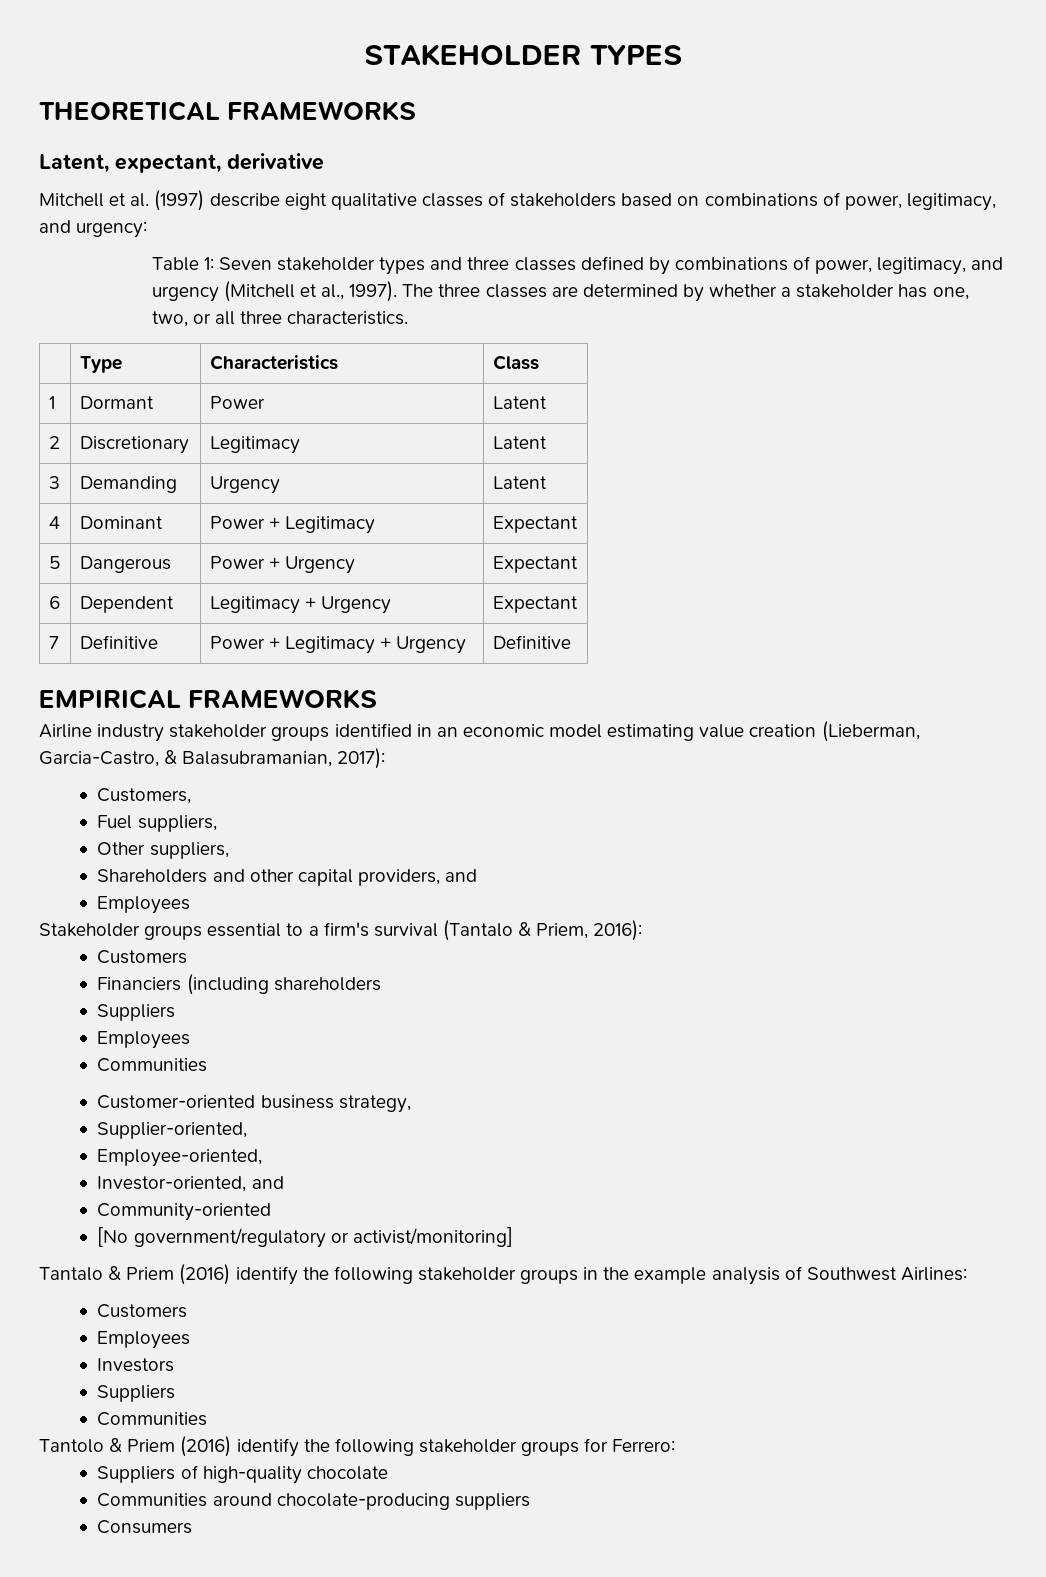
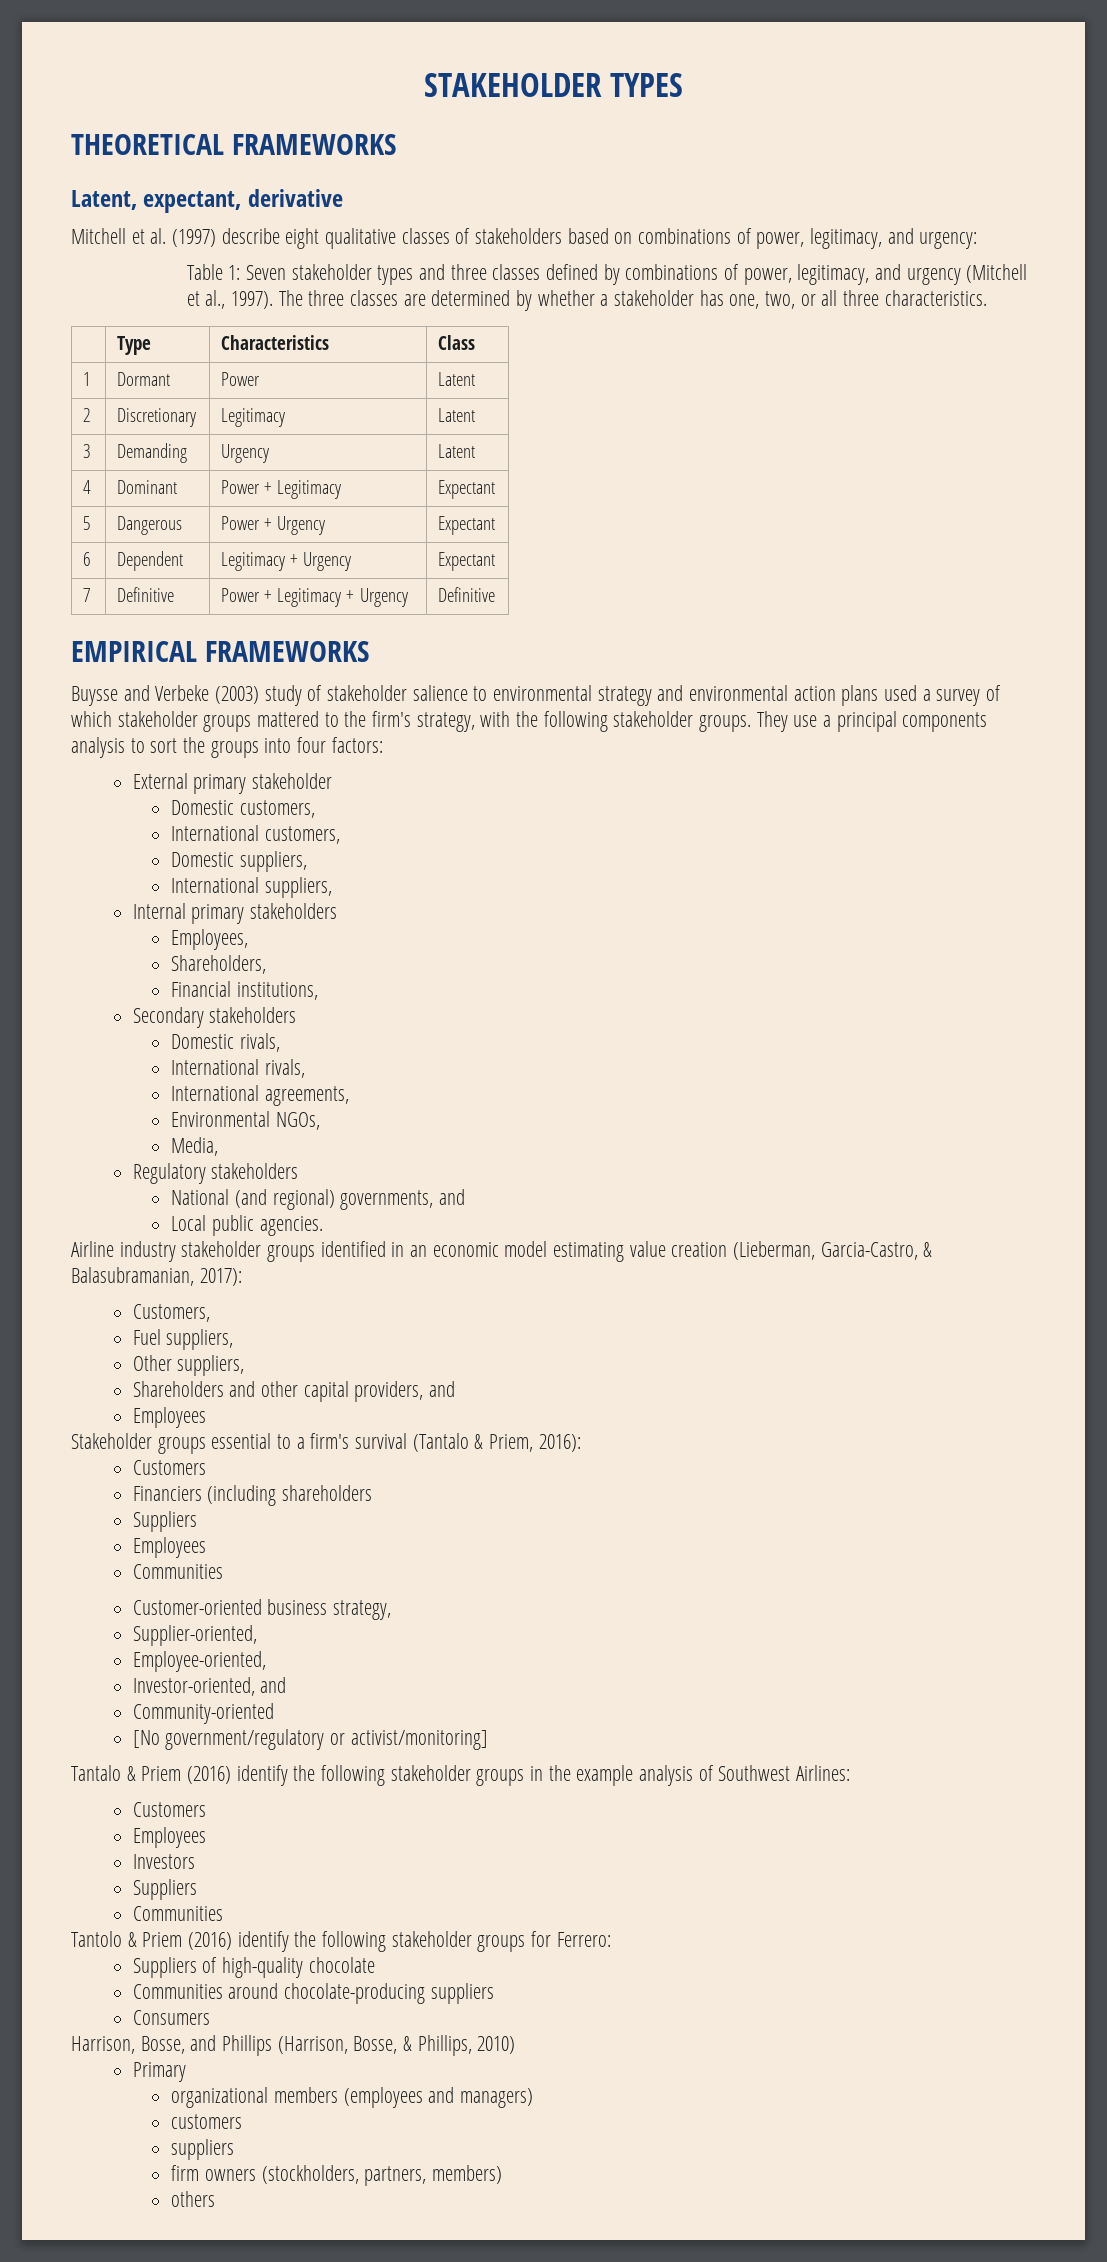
(378, 699) none -> [71,685,1002,706] [71,711,988,732] [71,737,383,758] [132,773,332,794] [171,800,315,818] [171,825,340,844] [171,851,307,872] [171,877,332,898] [132,903,337,924] [171,929,249,950] [171,955,267,974] [171,981,318,1000] [132,1007,297,1028] [171,1033,280,1052] [171,1059,305,1078] [171,1085,349,1106] [171,1111,320,1130] [171,1137,219,1156] [132,1163,299,1184] [171,1189,465,1210] [171,1215,323,1236] // Buysse and Verbeke (2003) study of stakeholder salience to environmental strategy and environmental action plans used a survey of which stakeholder groups mattered to the firm's strategy, with the following stakeholder groups. They use a principal components analysis to sort the groups into four factors: // External primary stakeholder // Domestic customers, // International customers, // Domestic suppliers, // International suppliers, // Internal primary stakeholders // Employees, // Shareholders, // Financial institutions, // Secondary stakeholders // Domestic rivals, // International rivals, // International agreements, // Environmental NGOs, // Media, // Regulatory stakeholders // National (and regional) governments, and // Local public agencies.
(193, 1527) none -> [71,2035,516,2056] [132,2062,186,2082] [171,2087,533,2108] [171,2114,243,2129] [171,2139,235,2160] [171,2165,502,2186] [171,2191,216,2207] // Harrison, Bosse, and Phillips (Harrison, Bosse, & Phillips, 2010) // Primary // organizational members (employees and managers) // customers // suppliers // firm owners (stockholders, partners, members) // others

